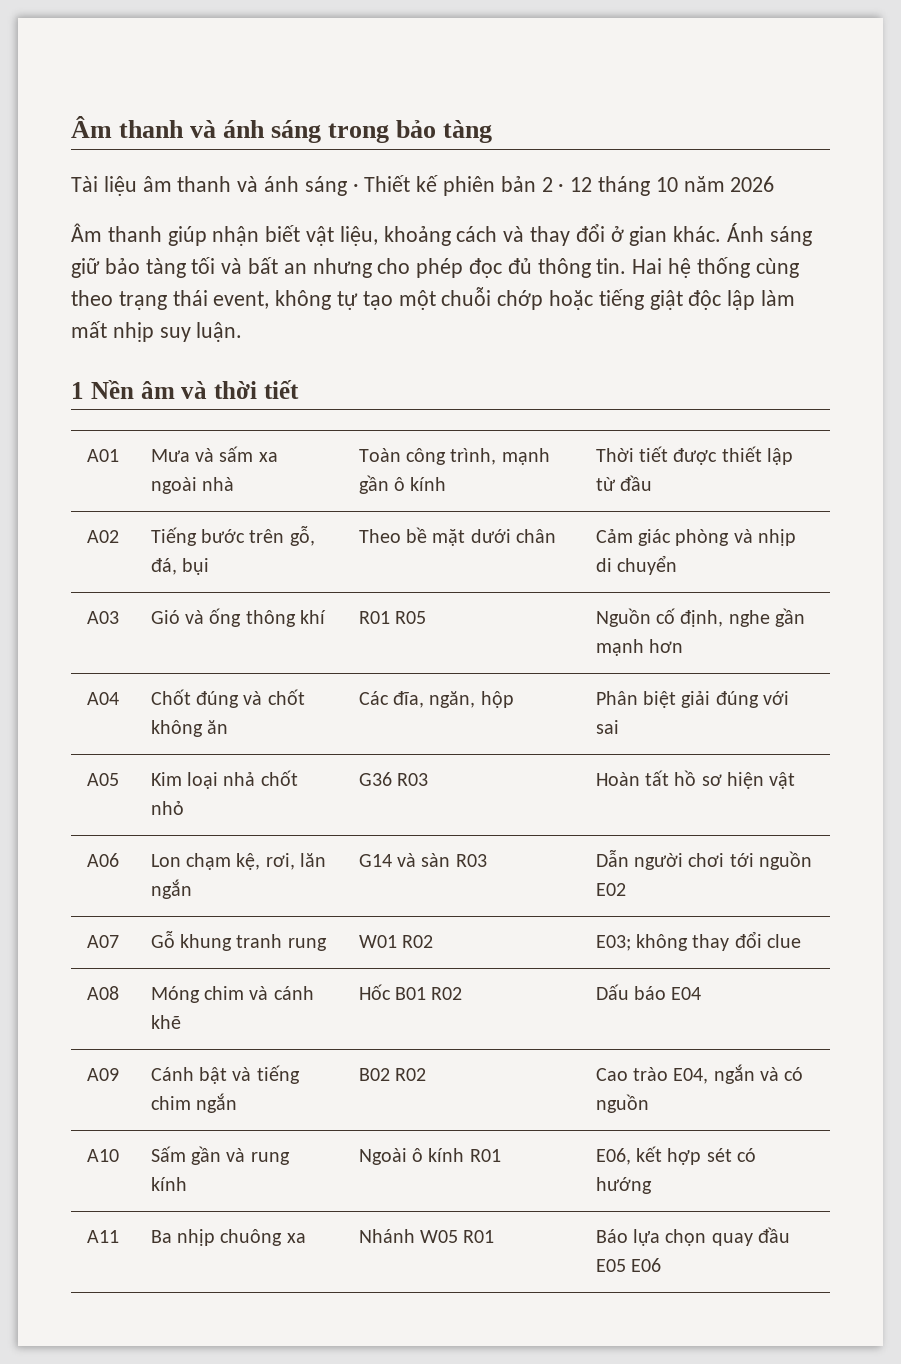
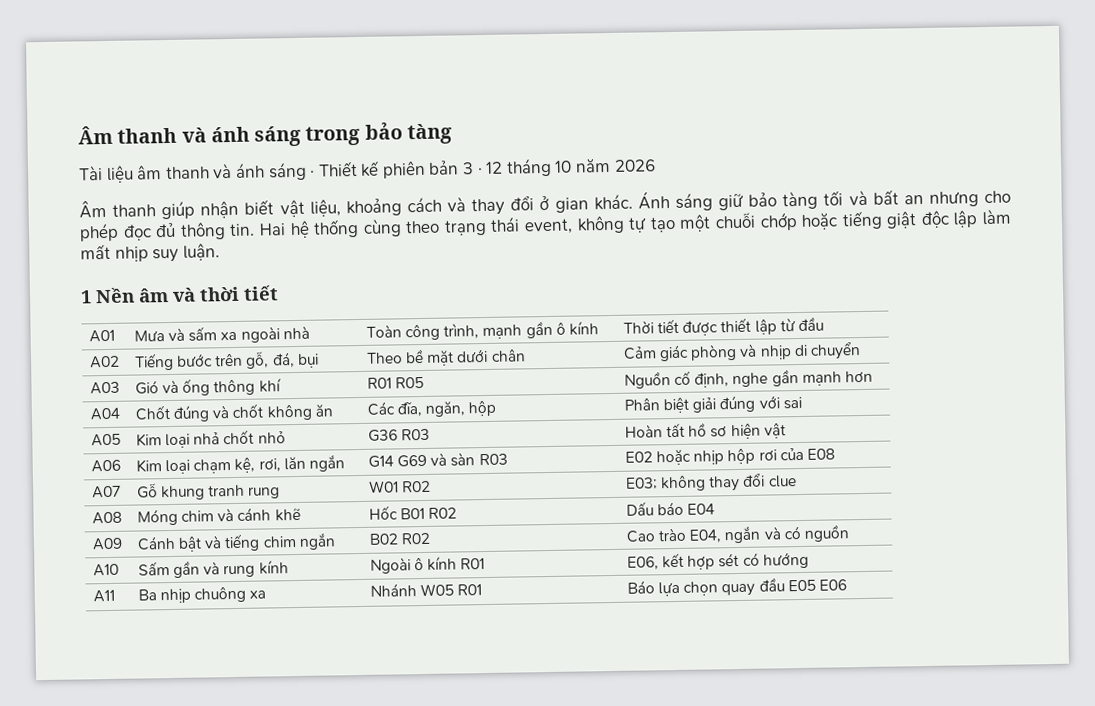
[541,177,553,192] 2 -> [462,162,475,175] 3
[150,854,181,867] Lon -> [135,459,191,475] Kim loại
(392, 860) none -> [397,454,428,468] G69
[595,850,812,870] [595,883,626,896] Dẫn người chơi tới nguồn E02 -> [624,447,835,466] E02 hoặc nhịp hộp rơi của E08

